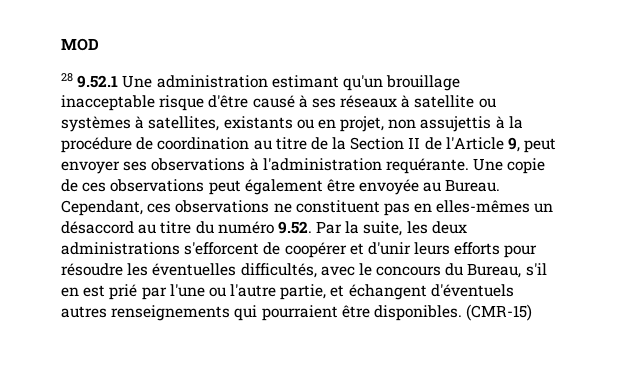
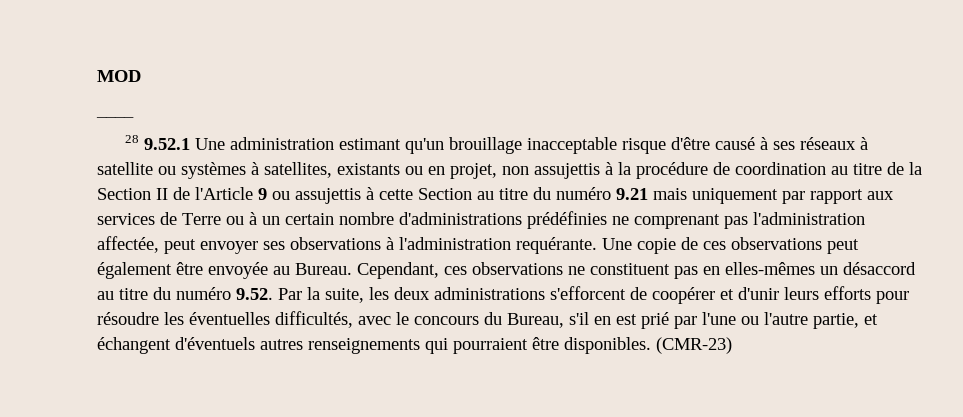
(99, 44) none -> [96,116,134,118] // ____
[508,137,521,152] 9, -> [258,187,894,204] [97,211,865,229] [97,236,159,253] 9 ou assujettis à cette Section au titre du numéro 9.21 mais uniquement par rapport aux services de Terre ou à un certain nombre d'administrations prédéfinies ne comprenant pas l'administration affectée,
[466,304,533,321] (CMR-15) -> [656,337,732,354] (CMR-23)

